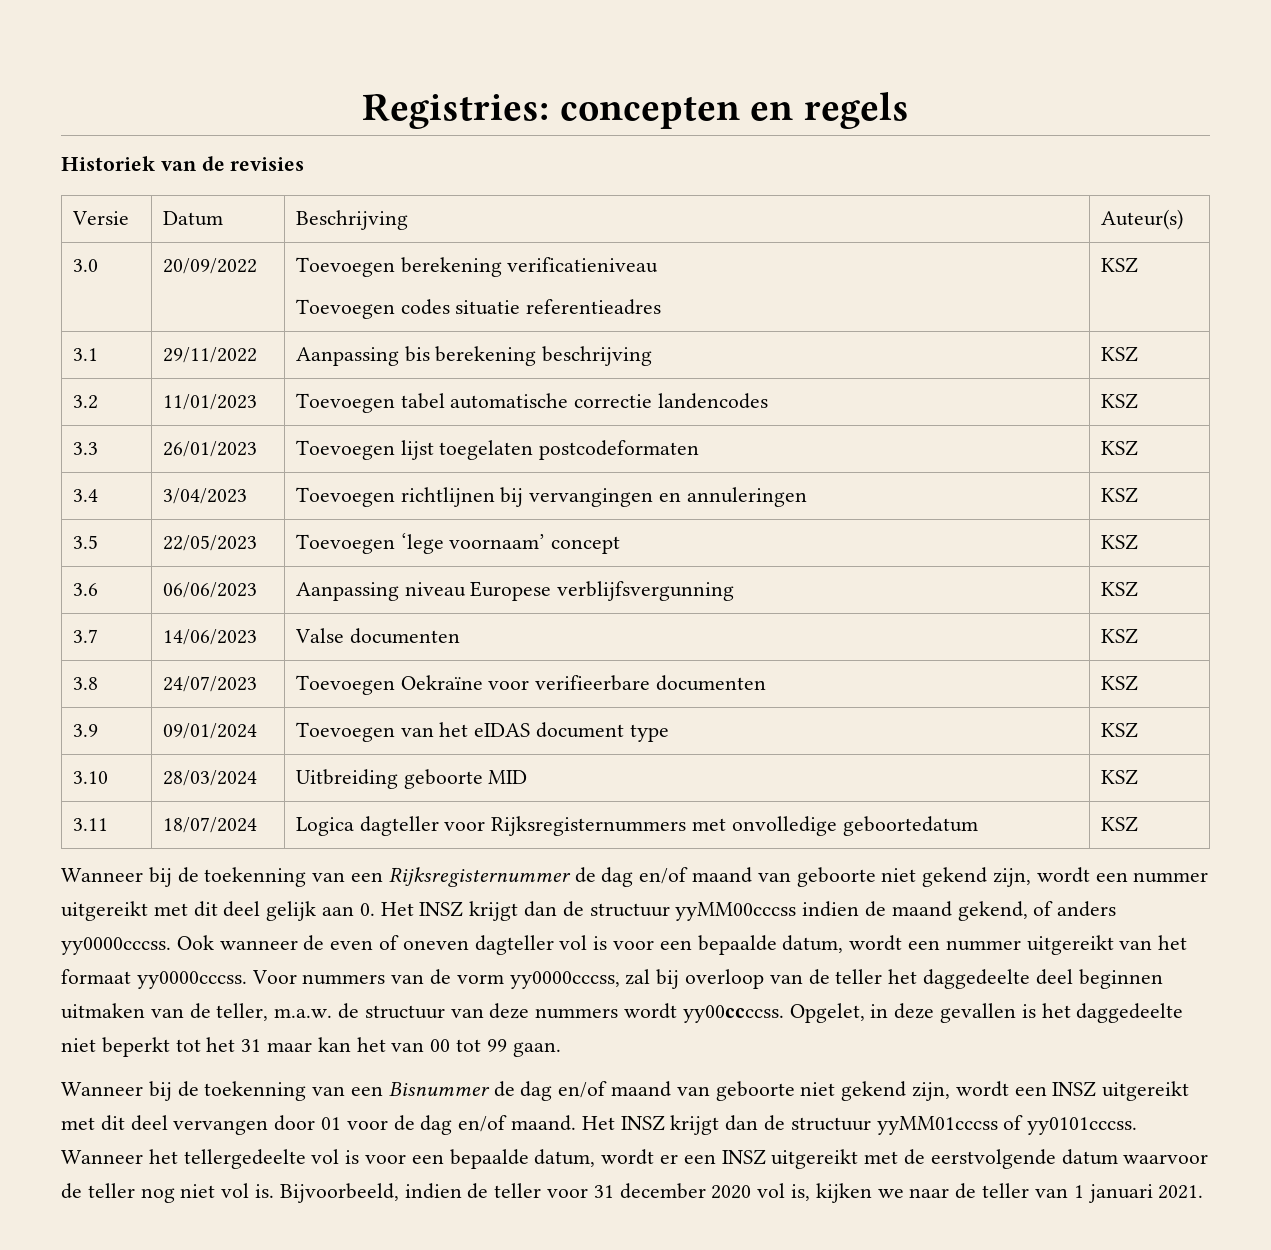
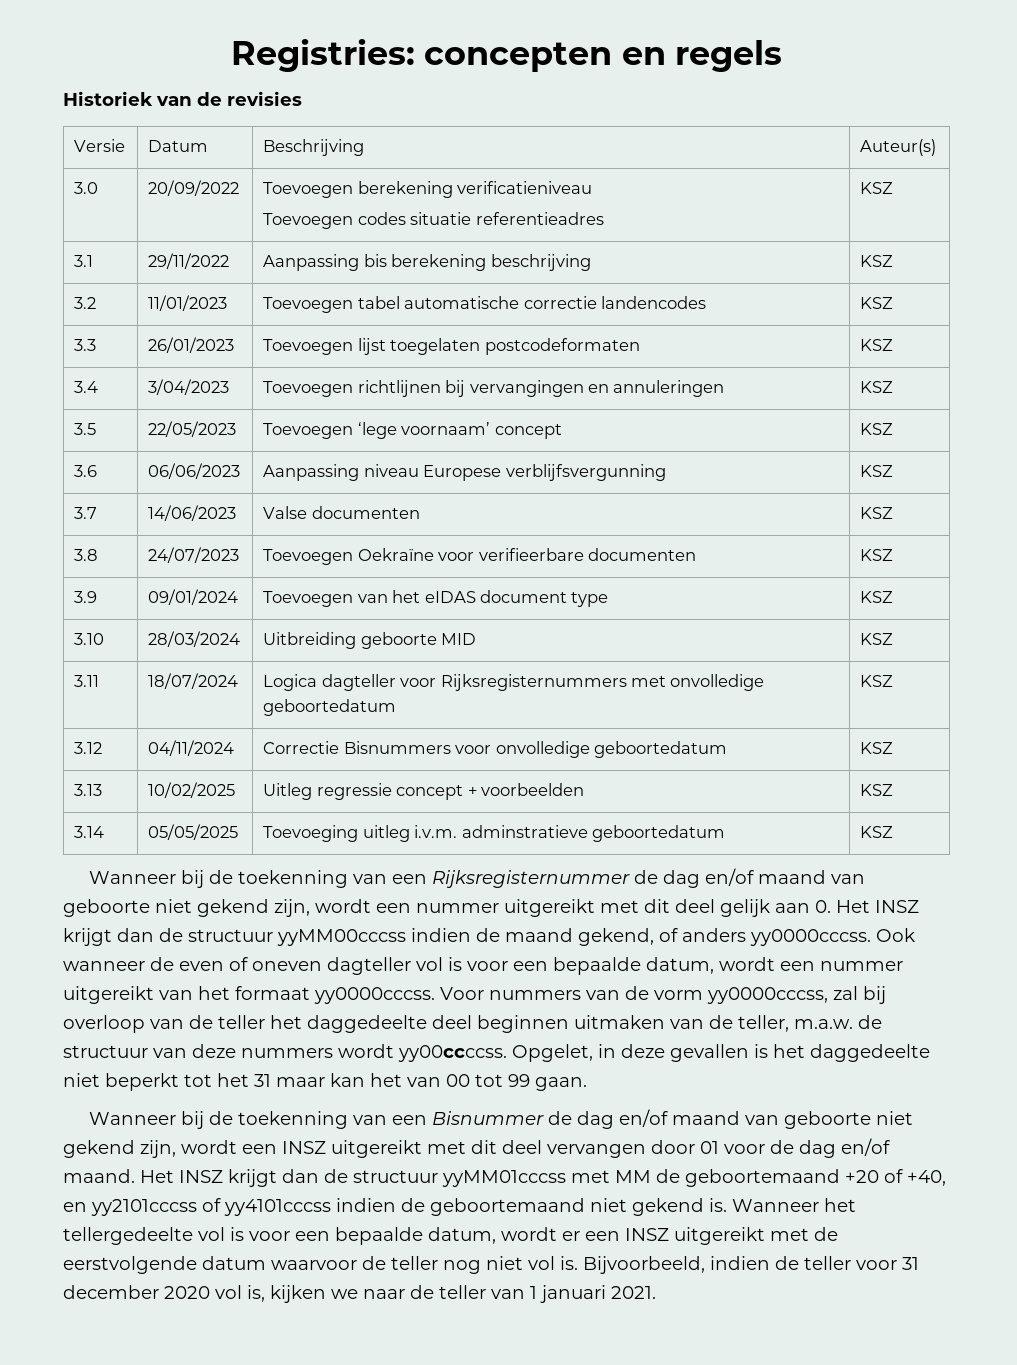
(1138, 824) none -> [74,742,103,754] [148,740,235,756] [263,741,728,758] [860,742,894,754] [74,784,103,796] [148,782,236,798] [263,783,585,800] [860,784,894,796] [74,826,105,838] [148,824,239,840] [263,825,726,842] [860,826,894,838] // 3.12 | 04/11/2024 | Correctie Bisnummers voor onvolledige geboortedatum | KSZ // 3.13 | 10/02/2025 | Uitleg regressie concept + voorbeelden | KSZ // 3.14 | 05/05/2025 | Toevoeging uitleg i.v.m. adminstratieve geboortedatum | KSZ
[1003,1115,1138,1135] of yy0101cccss. -> [571,1169,946,1187] [63,1198,727,1216] met MM de geboortemaand +20 of +40, en yy2101cccss of yy4101cccss indien de geboortemaand niet gekend is.

